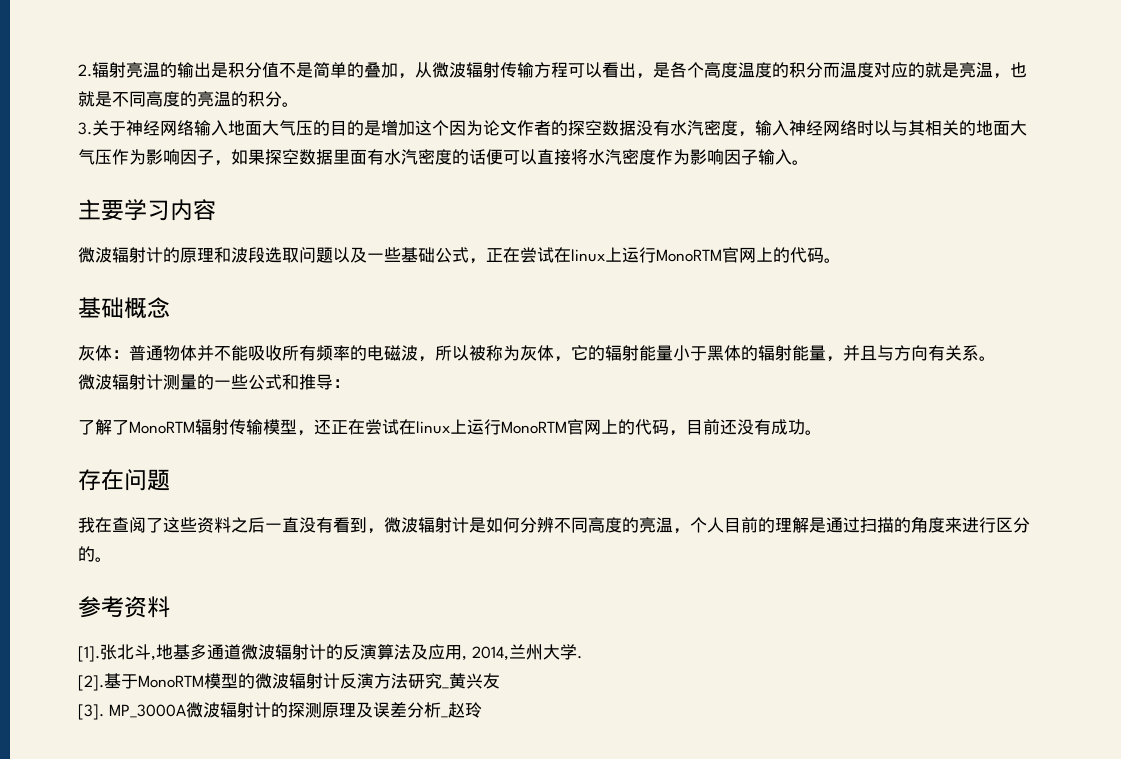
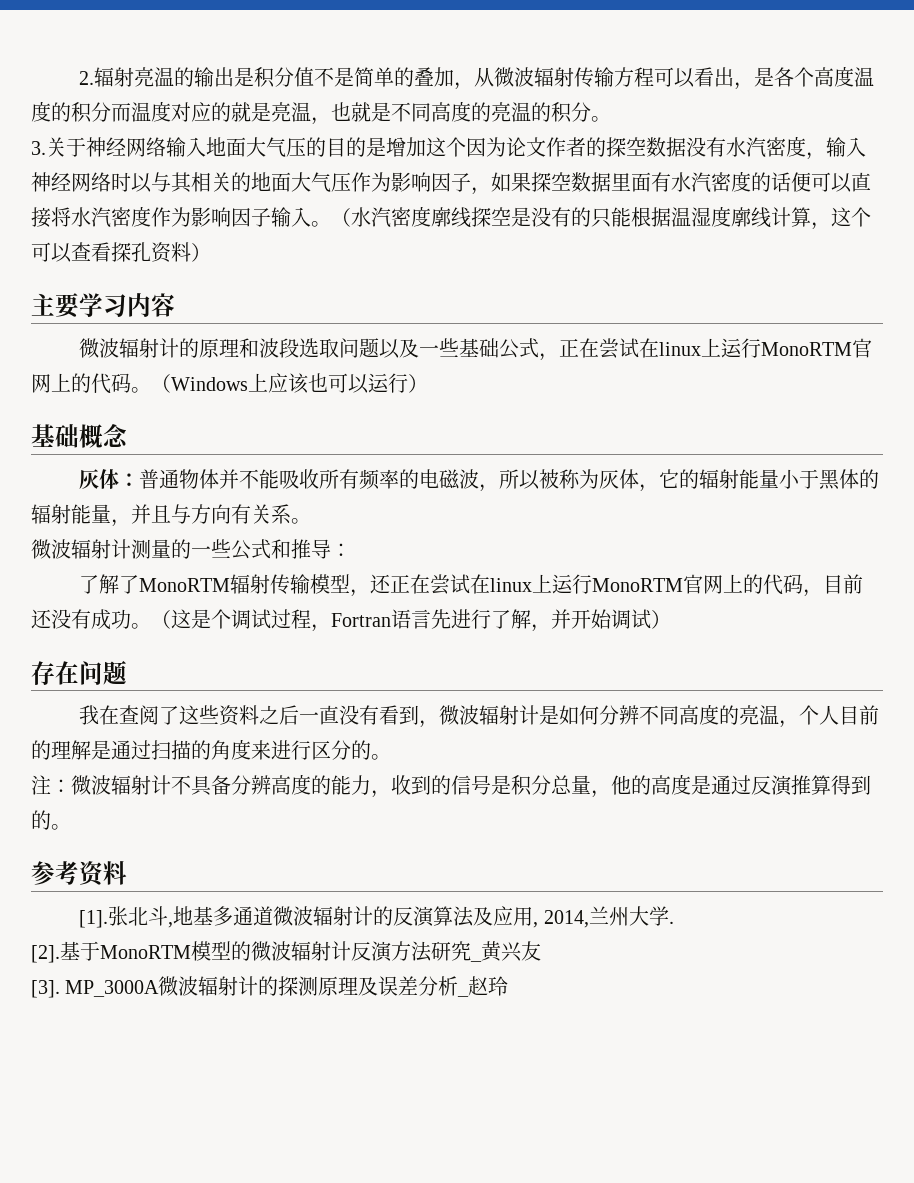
(809, 162) none -> [331,206,871,230] [31,242,211,263] （水汽密度廓线探空是没有的只能根据温湿度廓线计算，这个可以查看探孔资料）
(841, 260) none -> [151,373,428,394] （Windows上应该也可以运行）
(822, 432) none -> [151,609,671,632] （这是个调试过程，Fortran语言先进行了解，并开始调试）
(112, 559) none -> [31,774,871,798] [31,810,71,830] // 注：微波辐射计不具备分辨高度的能力，收到的信号是积分总量，他的高度是通过反演推算得到的。

